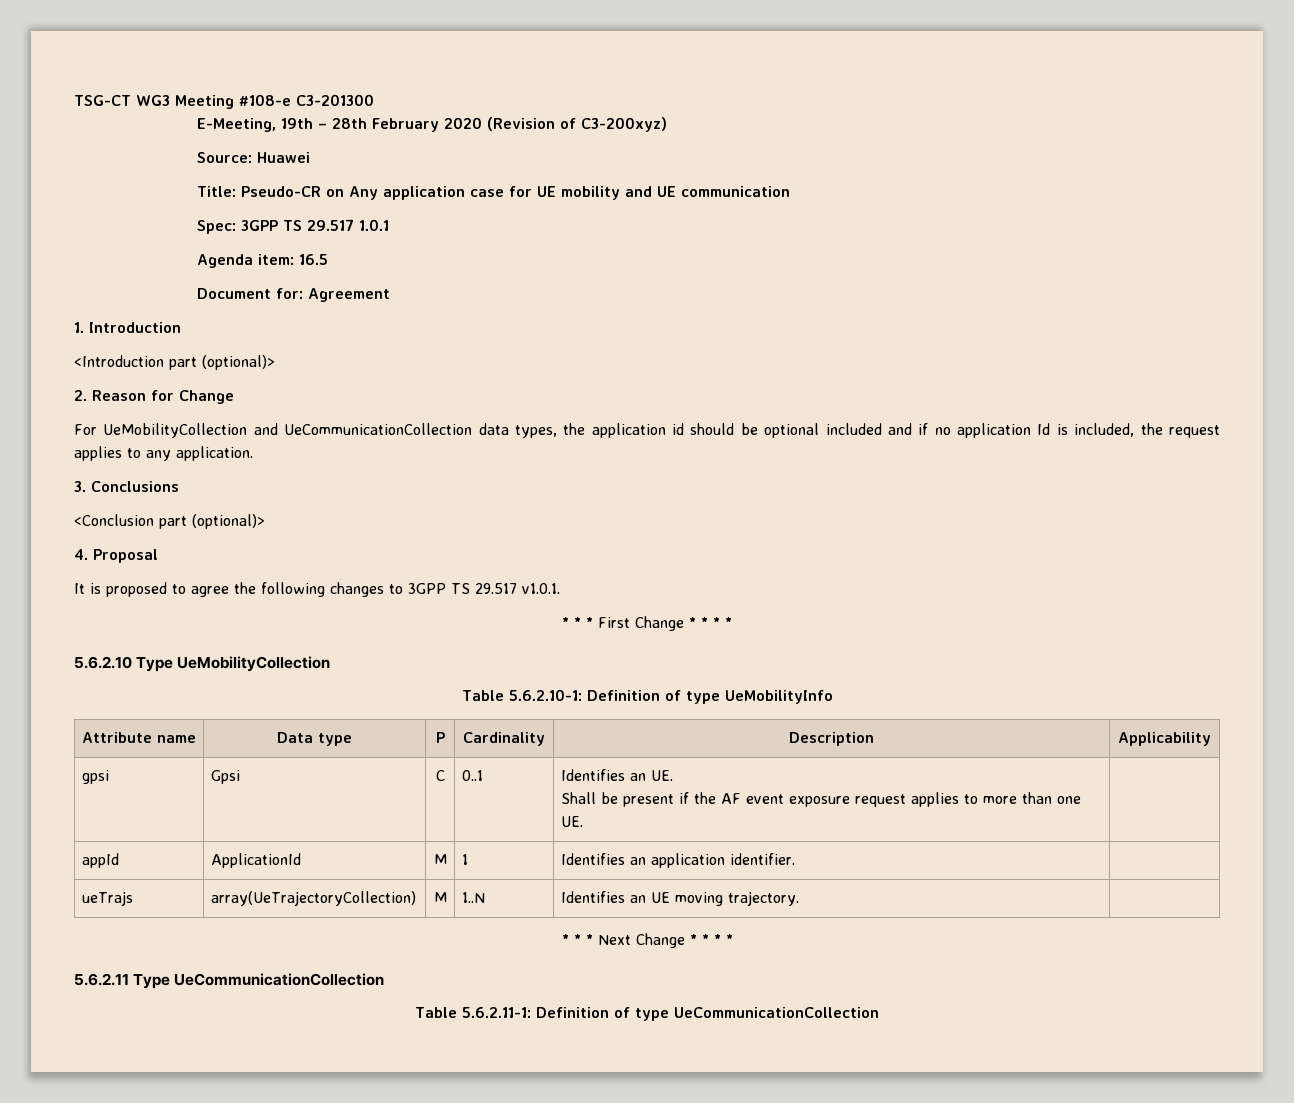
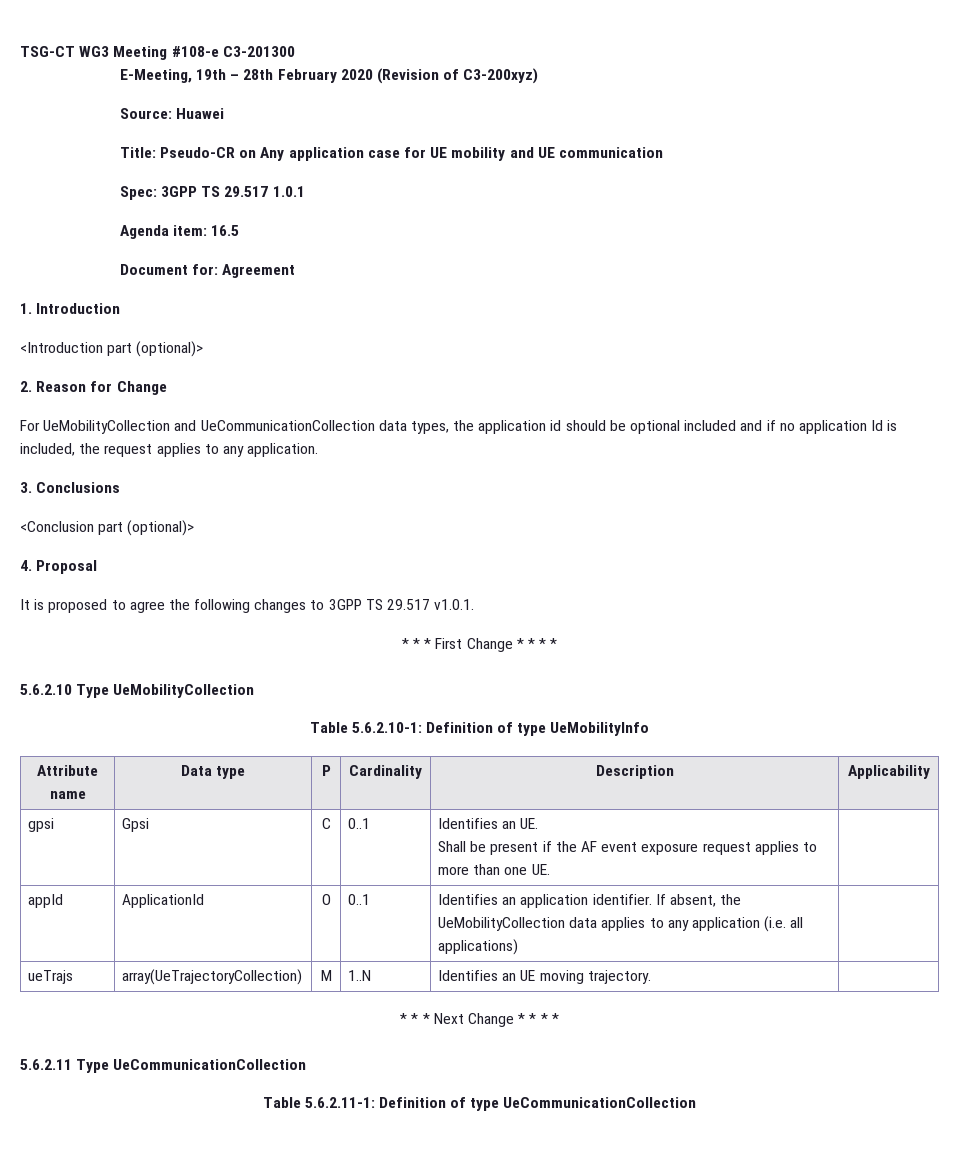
[433,854,447,865] [461,854,468,865] M | 1 -> [321,894,331,905] [348,894,371,905] O | 0..1
(795, 859) none -> [655,894,742,907] [438,916,804,932] [438,939,519,955] If absent, the UeMobilityCollection data applies to any application (i.e. all applications)

